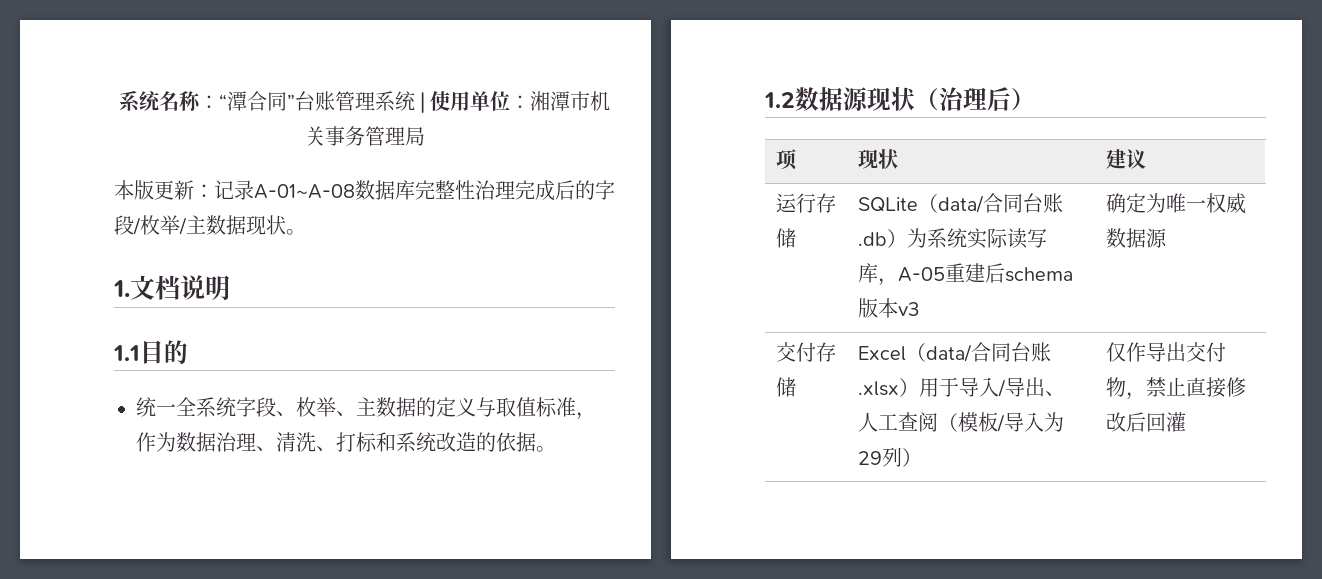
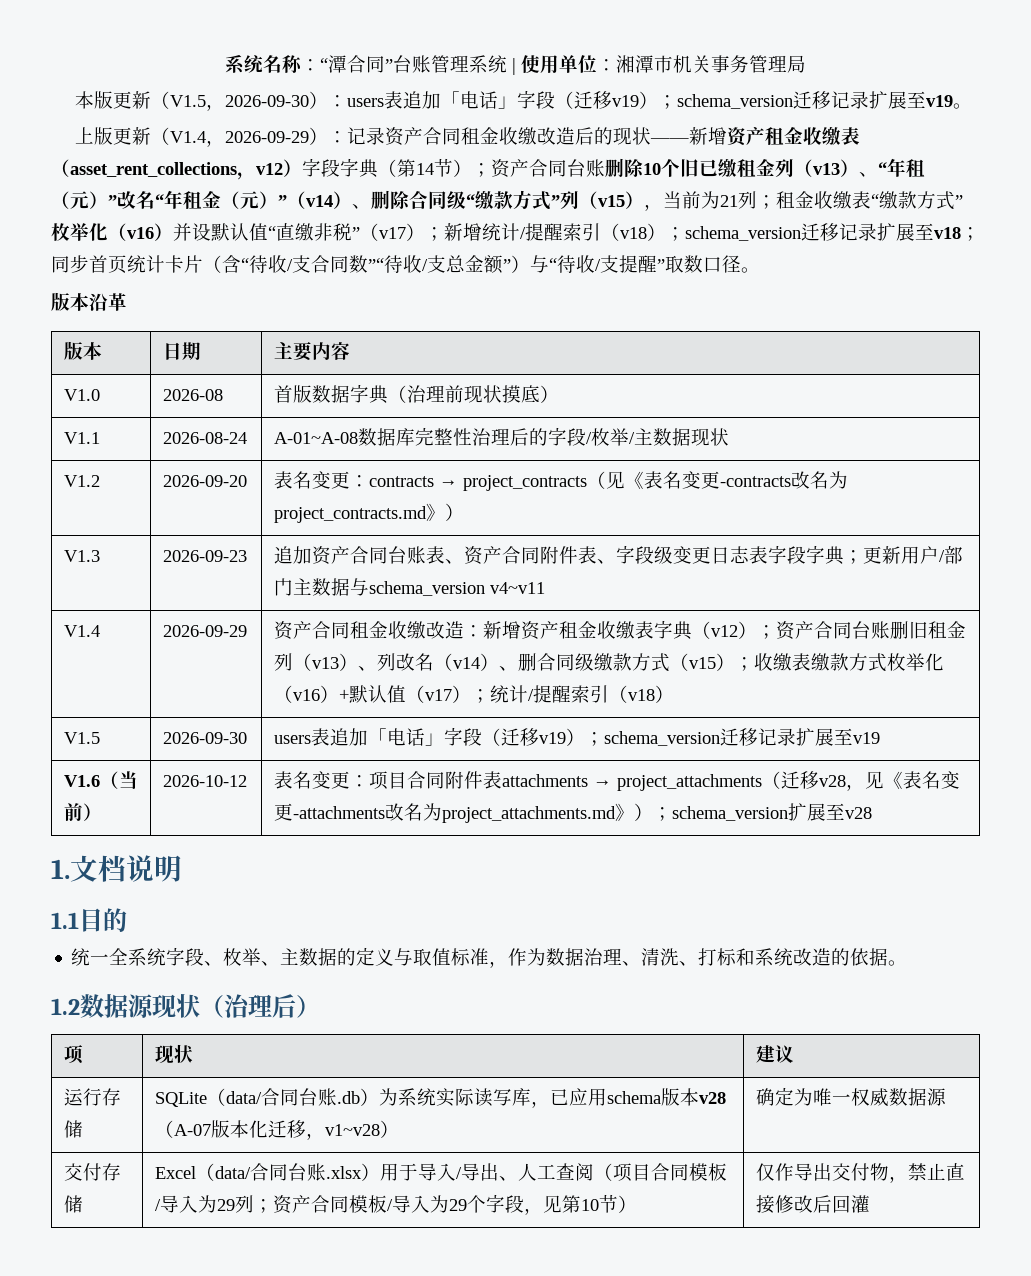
[194,180,254,200] ：记录 -> [151,90,973,111] [75,127,861,147] [51,158,925,180] [51,190,963,211] [51,223,980,241] [51,255,760,274] [51,292,127,311] [63,341,102,360] [162,342,201,360] [273,342,350,361] [63,389,100,401] [162,389,223,401] [273,384,559,404] [63,432,100,444] [162,432,247,444] （V1.5，2026-09-30）：users表追加「电话」字段（迁移v19）；schema_version迁移记录扩展至v19。 // 上版更新（V1.4，2026-09-29）：记录资产合同租金收缴改造后的现状——新增资产租金收缴表（asset_rent_collections，v12）字段字典（第14节）；资产合同台账删除10个旧已缴租金列（v13）、“年租（元）”改名“年租金（元）”（v14）、删除合同级“缴款方式”列（v15），当前为21列；租金收缴表“缴款方式”枚举化（v16）并设默认值“直缴非税”（v17）；新增统计/提醒索引（v18）；schema_version迁移记录扩展至v18；同步首页统计卡片（含“待收/支合同数”“待收/支总金额”）与“待收/支提醒”取数口径。 // 版本沿革 // 版本 | 日期 | 主要内容 // V1.0 | 2026-08 | 首版数据字典（治理前现状摸底） // V1.1 | 2026-08-24 |
[515,180,555,201] 完成 -> (510, 436) none
[286,229,306,235] 。 -> [63,475,100,487] [162,475,247,487] [273,471,848,491] [273,503,464,523] [63,550,100,562] [162,550,247,562] [273,545,963,565] [273,578,545,596] [63,625,100,637] [162,625,247,637] [273,620,966,640] [273,653,944,672] [273,685,674,703] [63,732,100,744] [162,732,247,744] [273,727,880,746] [63,771,138,789] [63,803,102,821] [162,775,247,787] [273,771,960,791] [273,803,872,823] // V1.2 | 2026-09-20 | 表名变更：contracts → project_contracts（见《表名变更-contracts改名为project_contracts.md》） // V1.3 | 2026-09-23 | 追加资产合同台账表、资产合同附件表、字段级变更日志表字段字典；更新用户/部门主数据与schema_version v4~v11 // V1.4 | 2026-09-29 | 资产合同租金收缴改造：新增资产租金收缴表字典（v12）；资产合同台账删旧租金列（v13）、列改名（v14）、删合同级缴款方式（v15）；收缴表缴款方式枚举化（v16）+默认值（v17）；统计/提醒索引（v18） // V1.5 | 2026-09-30 | users表追加「电话」字段（迁移v19）；schema_version迁移记录扩展至v19 // V1.6（当前） | 2026-10-12 | 表名变更：项目合同附件表attachments → project_attachments（迁移v28，见《表名变更-attachments改名为project_attachments.md》）；schema_version扩展至v28
[898,263,1074,283] [858,298,921,318] A-05重建后schema版本v3 -> [549,1088,726,1106] [154,1120,399,1140] 已应用schema版本v28（A-07版本化迁移，v1~v28）
(959, 422) none -> [612,1163,689,1182] 项目合同
(903, 457) none -> [253,1194,618,1215] ；资产合同模板/导入为29个字段，见第10节

